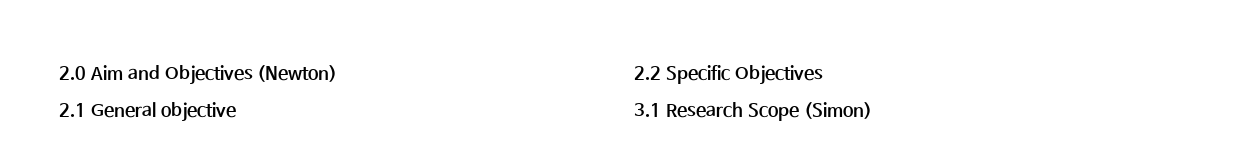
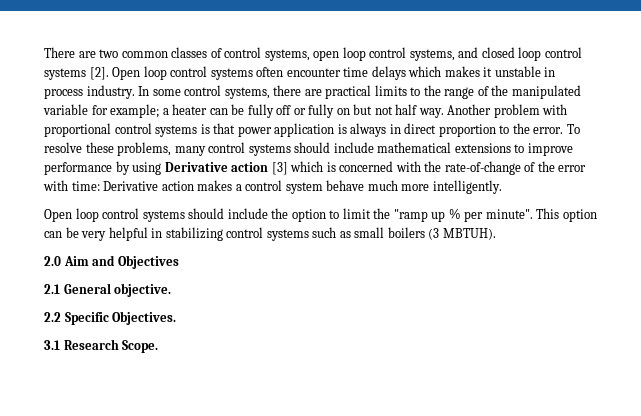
(59, 73) none -> [44,47,582,61] [44,66,556,80] [44,85,581,99] [43,104,568,118] [44,123,580,137] [44,142,573,156] [44,161,587,175] [43,180,502,194] [44,208,597,222] [44,227,496,241] There are two common classes of control systems, open loop control systems, and closed loop control systems [2]. Open loop control systems often encounter time delays which makes it unstable in process industry. In some control systems, there are practical limits to the range of the manipulated variable for example; a heater can be fully off or fully on but not half way. Another problem with proportional control systems is that power application is always in direct proportion to the error. To resolve these problems, many control systems should include mathematical extensions to improve performance by using Derivative action [3] which is concerned with the rate-of-change of the error with time: Derivative action makes a control system behave much more intelligently. // Open loop control systems should include the option to limit the "ramp up % per minute". This option can be very helpful in stabilizing control systems such as small boilers (3 MBTUH). //
[257,65,338,82] (Newton) -> (179, 262) none
[160,102,236,122] objective -> [114,283,172,297] objective.
[734,65,823,85] Objectives -> [112,311,177,325] Objectives.
[747,102,872,121] Scope (Simon) -> [122,340,159,353] Scope.

